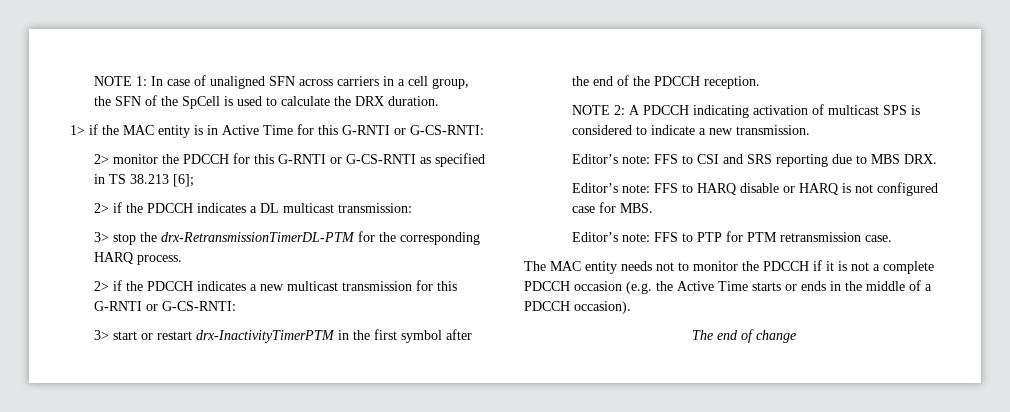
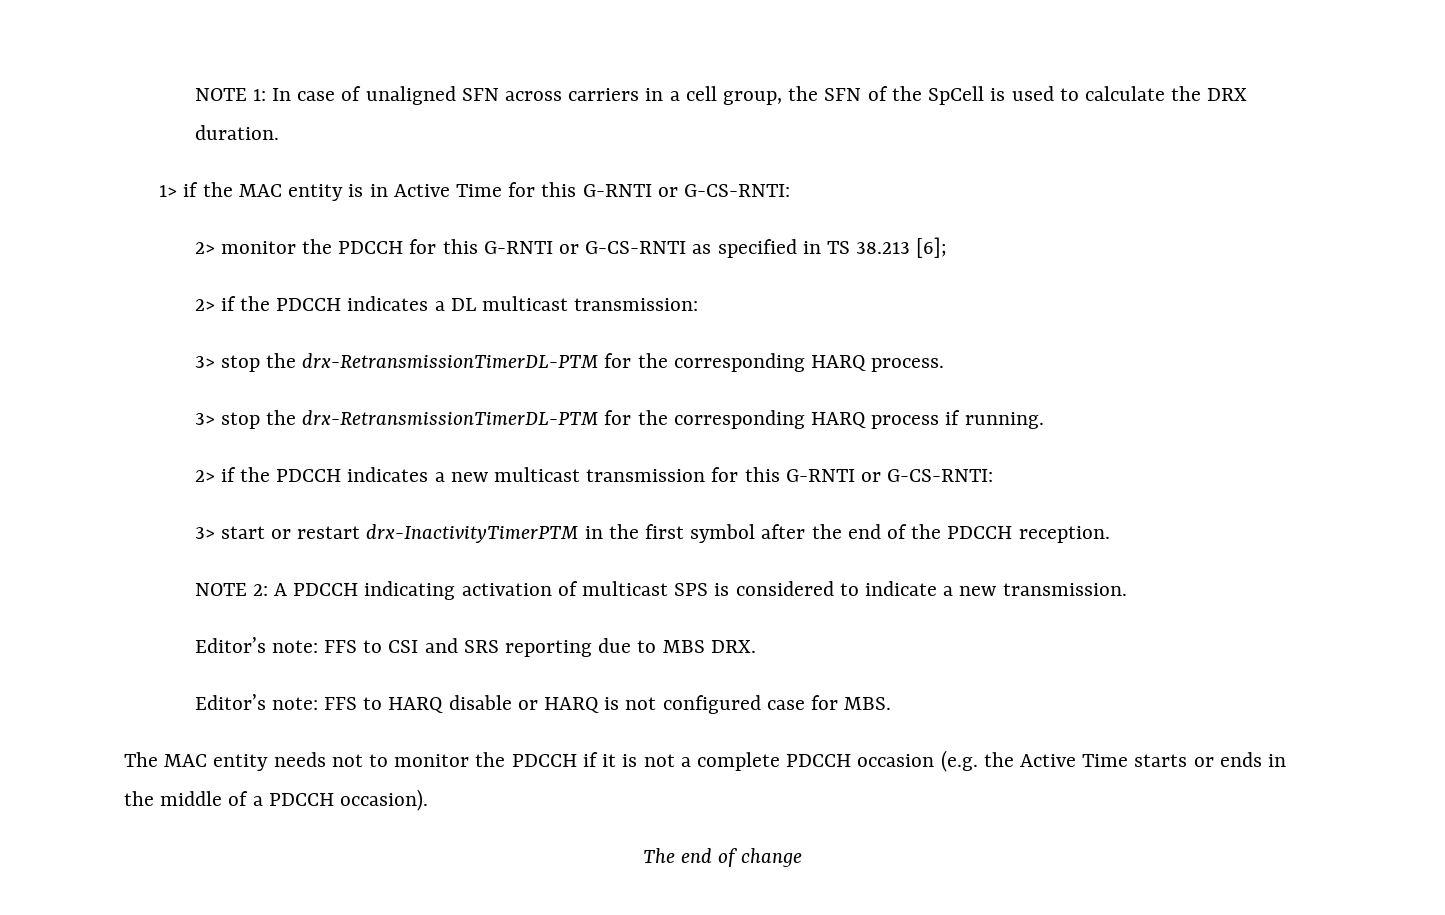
(182, 260) none -> [194,410,1044,429] // 3> stop the drx-RetransmissionTimerDL-PTM for the corresponding HARQ process if running.
[571,231,892,242] // Editor’s note: FFS to PTP for PTM retransmission case. -> (892, 703) none

